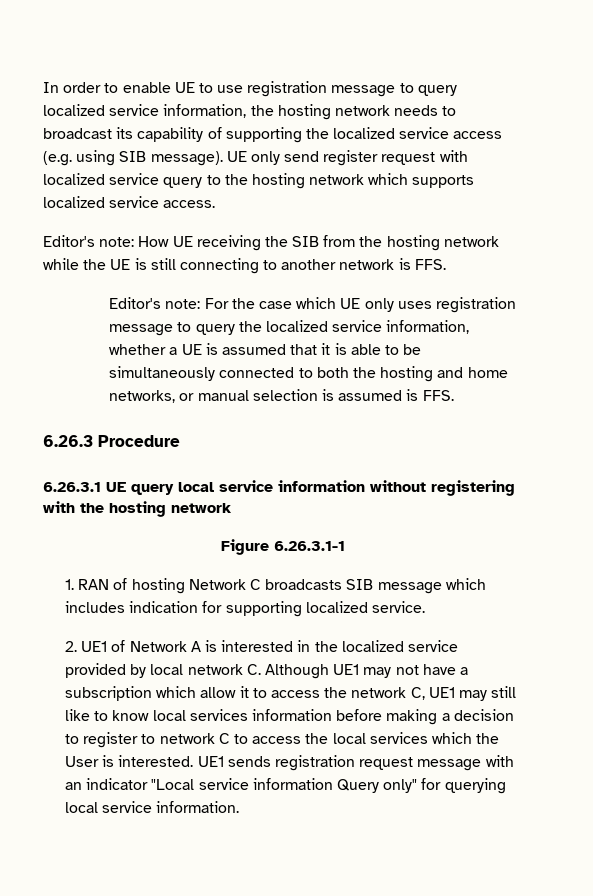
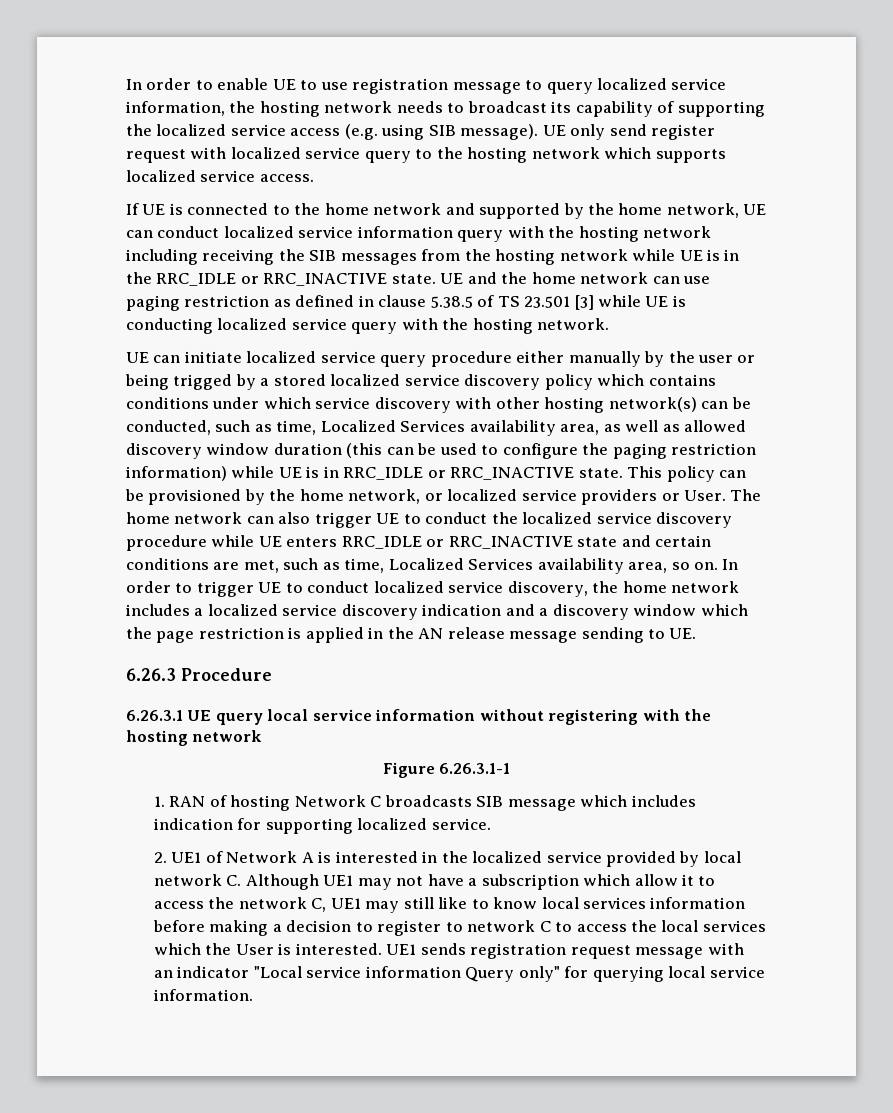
[43,235,193,247] Editor's note: How UE -> [126,203,767,219] [126,226,712,242] [126,249,198,265] If UE is connected to the home network and supported by the home network, UE can conduct localized service information query with the hosting network including
(320, 241) none -> [340,253,417,265] messages
[83,258,446,274] [109,297,516,313] [109,320,470,336] [109,343,422,355] [109,366,508,382] [109,389,454,403] the UE is still connecting to another network is FFS. // Editor's note: For the case which UE only uses registration message to query the localized service information, whether a UE is assumed that it is able to be simultaneously connected to both the hosting and home networks, or manual selection is assumed is FFS. -> [679,249,740,261] [126,272,711,286] [126,295,686,311] [126,318,610,334] [126,351,756,367] [125,374,716,390] [126,397,751,413] [126,420,747,436] [126,443,757,459] [126,466,747,482] [125,489,762,505] [126,512,733,528] [126,535,712,551] [126,558,739,574] [126,581,740,597] [126,604,748,620] [126,627,697,643] UE is in the RRC_IDLE or RRC_INACTIVE state. UE and the home network can use paging restriction as defined in clause 5.38.5 of TS 23.501 [3] while UE is conducting localized service query with the hosting network. // UE can initiate localized service query procedure either manually by the user or being trigged by a stored localized service discovery policy which contains conditions under which service discovery with other hosting network(s) can be conducted, such as time, Localized Services availability area, as well as allowed discovery window duration (this can be used to configure the paging restriction information) while UE is in RRC_IDLE or RRC_INACTIVE state. This policy can be provisioned by the home network, or localized service providers or User. The home network can also trigger UE to conduct the localized service discovery procedure while UE enters RRC_IDLE or RRC_INACTIVE state and certain conditions are met, such as time, Localized Services availability area, so on. In order to trigger UE to conduct localized service discovery, the home network includes a localized service discovery indication and a discovery window which the page restriction is applied in the AN release message sending to UE.

